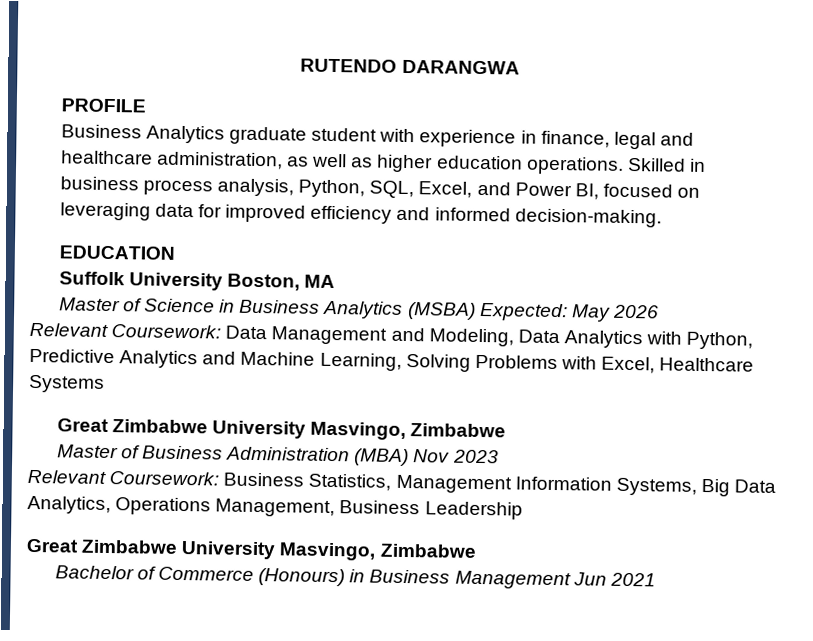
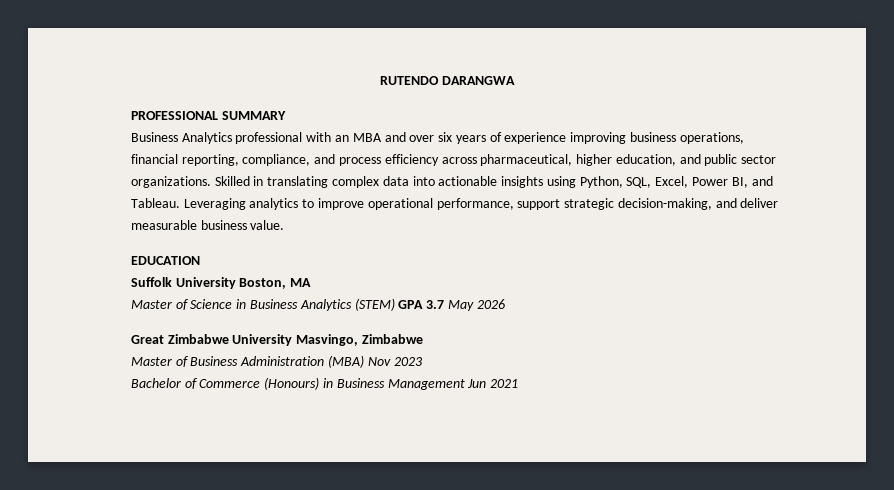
[60,98,146,113] [60,124,694,150] [60,150,706,175] [59,176,295,197] PROFILE // Business Analytics graduate student with experience in finance, legal and healthcare administration, as well as higher education operations. Skilled in business process analysis, -> [130,111,286,120] [130,132,744,144] [130,154,777,166] [130,176,576,188] PROFESSIONAL SUMMARY // Business Analytics professional with an MBA and over six years of experience improving business operations, financial reporting, compliance, and process efficiency across pharmaceutical, higher education, and public sector organizations. Skilled in translating complex data into actionable insights using
[476,181,511,196] and -> (689, 182) none
[602,183,701,198] [59,202,662,228] focused on leveraging data for improved efficiency and informed decision-making. -> [751,176,773,186] [130,198,779,210] [130,220,285,230] and Tableau. Leveraging analytics to improve operational performance, support strategic decision-making, and deliver measurable business value.
[407,302,568,322] (MSBA) Expected: -> [354,298,445,311] (STEM) GPA 3.7
[29,322,754,350] [29,348,755,374] [29,374,105,393] // Relevant Coursework: Data Management and Modeling, Data Analytics with Python, Predictive Analytics and Machine Learning, Solving Problems with Excel, Healthcare Systems -> (505, 304) none
[27,469,777,497] [27,495,523,520] [26,538,476,561] // Relevant Coursework: Business Statistics, Management Information Systems, Big Data Analytics, Operations Management, Business Leadership // Great Zimbabwe University Masvingo, Zimbabwe -> (423, 361) none

